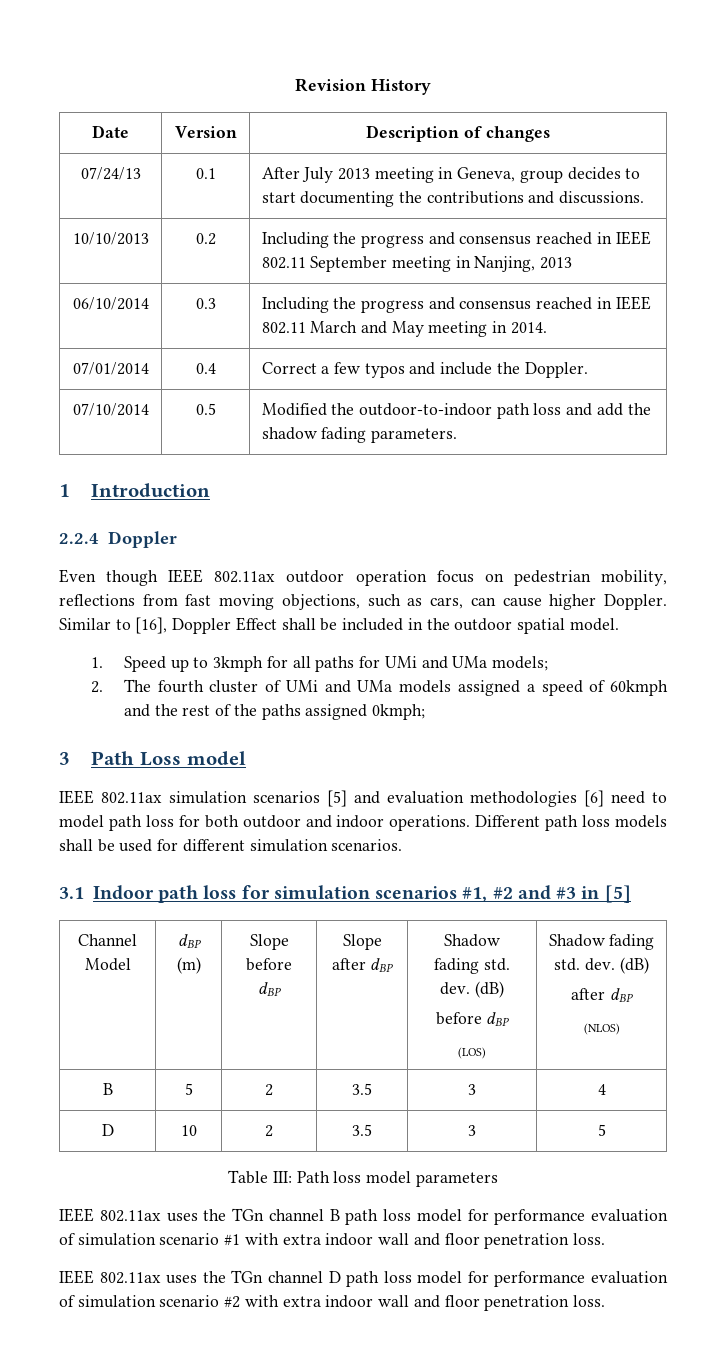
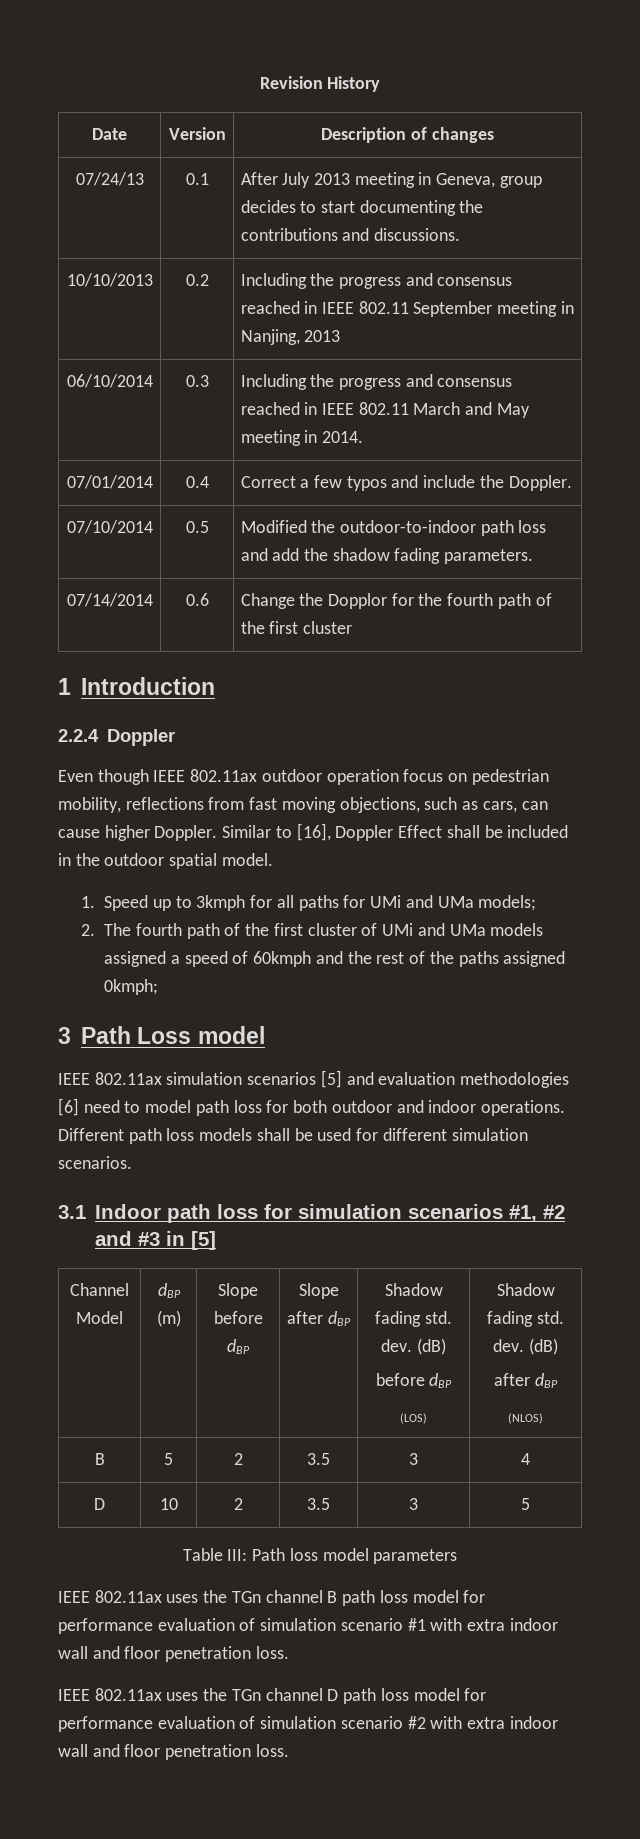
(458, 435) none -> [66,593,153,607] [185,593,209,606] [240,593,552,609] [240,621,352,634] // 07/14/2014 | 0.6 | Change the Dopplor for the fourth path of the first cluster
(204, 686) none -> [186,923,303,939] path of the first

